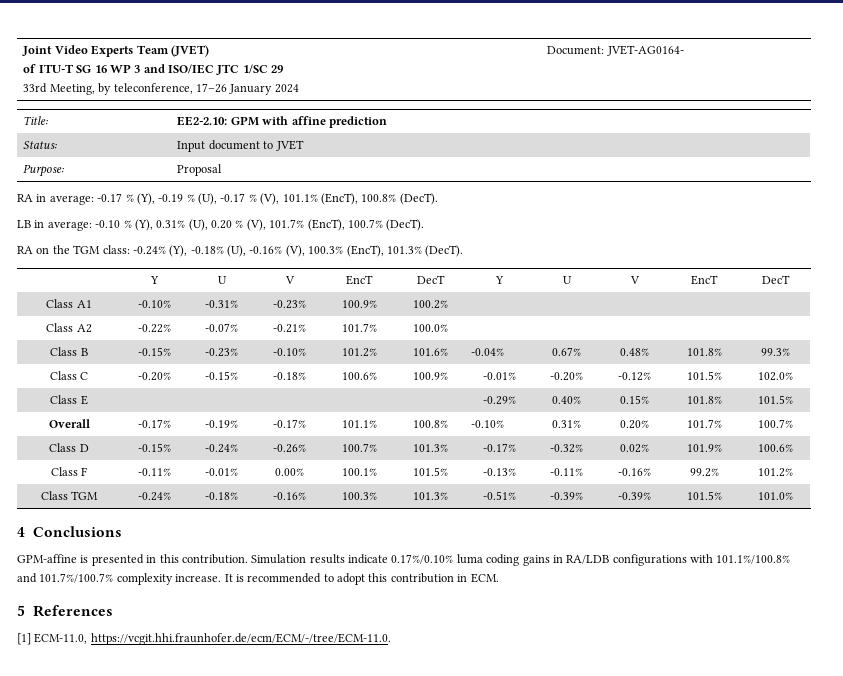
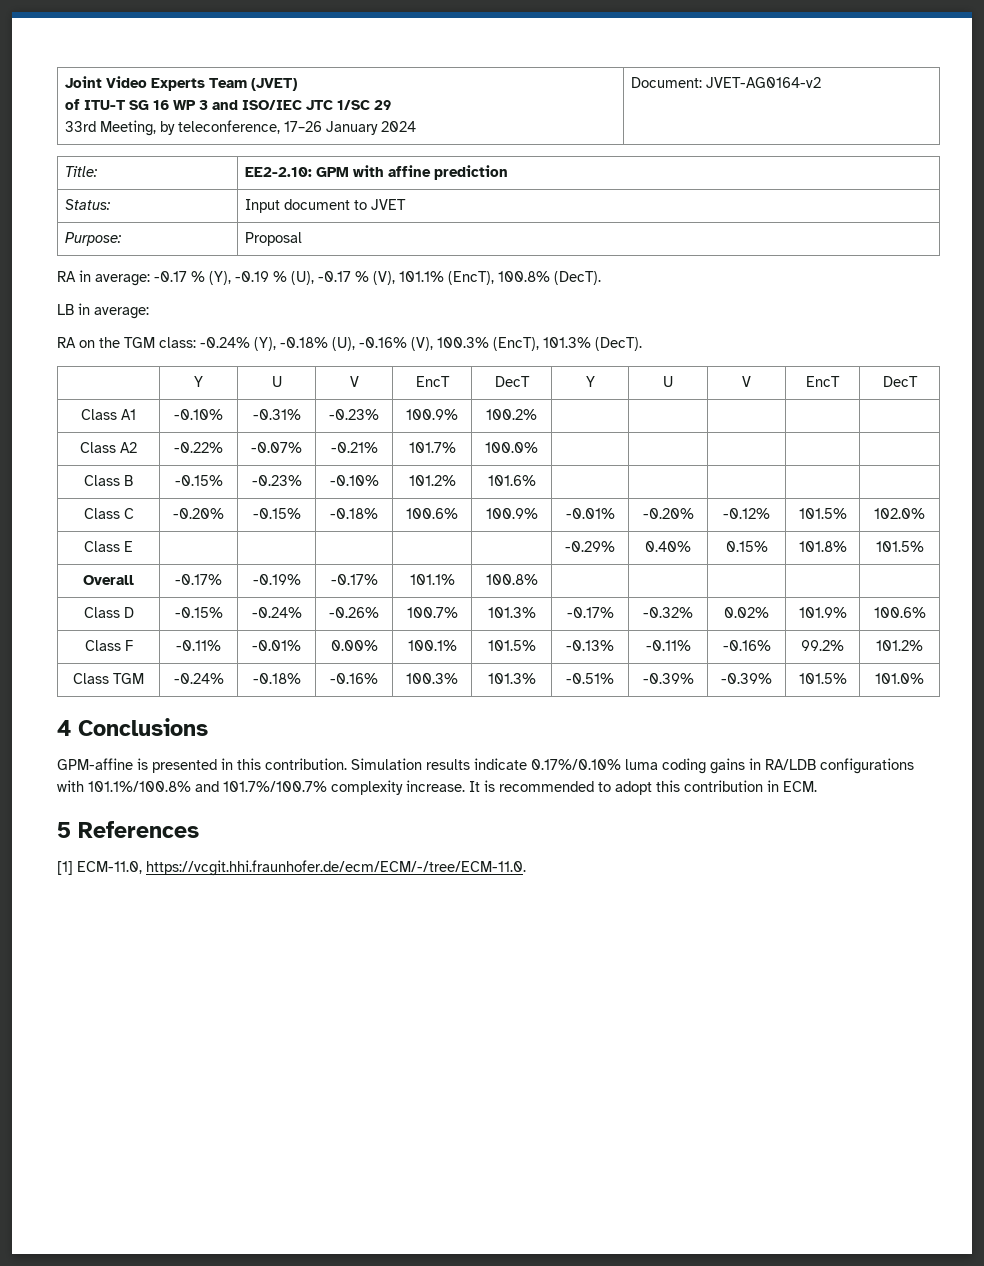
[606,45,684,56] JVET-AG0164- -> [706,77,822,88] JVET-AG0164-v2
[95,219,425,231] -0.10 % (Y), 0.31% (U), 0.20 % (V), 101.7% (EncT), 100.7% (DecT). -> (149, 313) none
[471,348,505,356] [552,347,581,356] [620,348,649,356] [686,348,722,356] [760,348,790,356] -0.04% | 0.67% | 0.48% | 101.8% | 99.3% -> (536, 480) | | | |
[471,420,505,428] [552,420,581,428] [620,420,649,429] [686,419,722,428] [757,419,793,428] -0.10% | 0.31% | 0.20% | 101.7% | 100.7% -> (538, 579) | | | |

